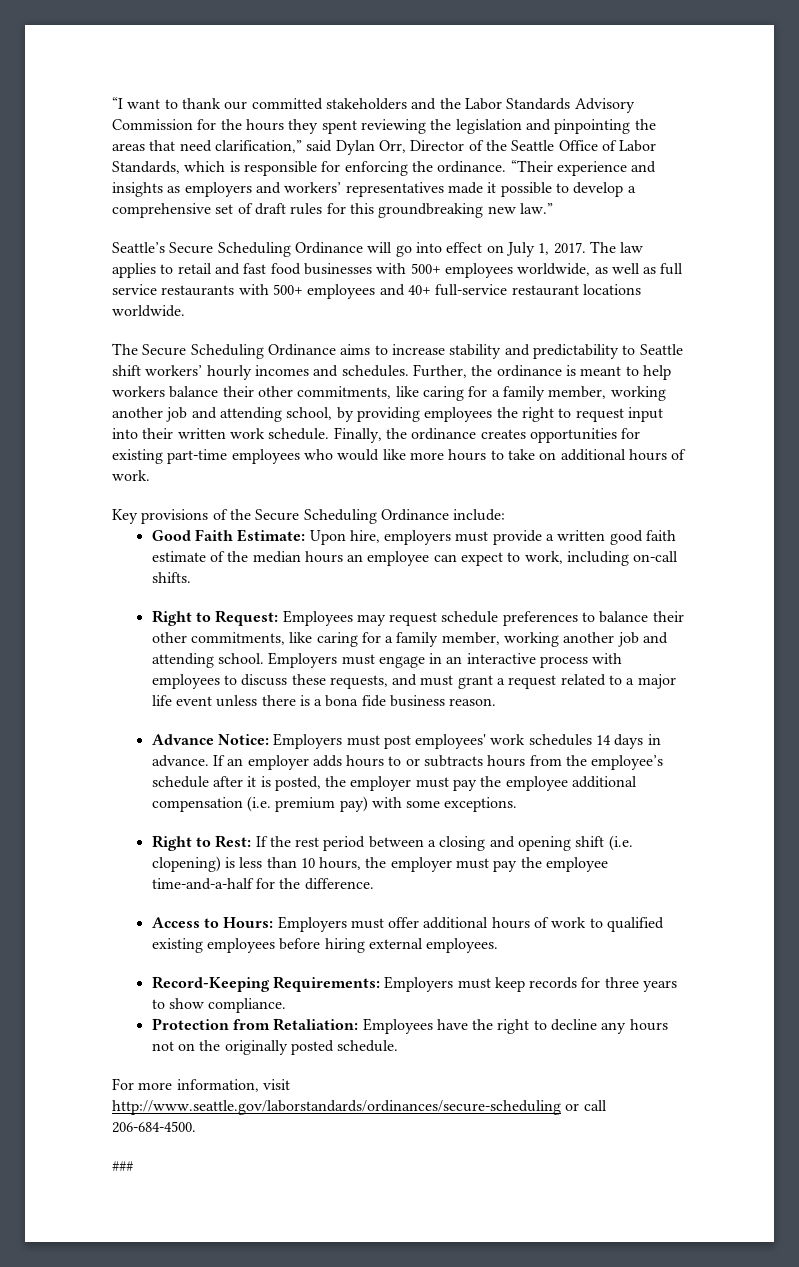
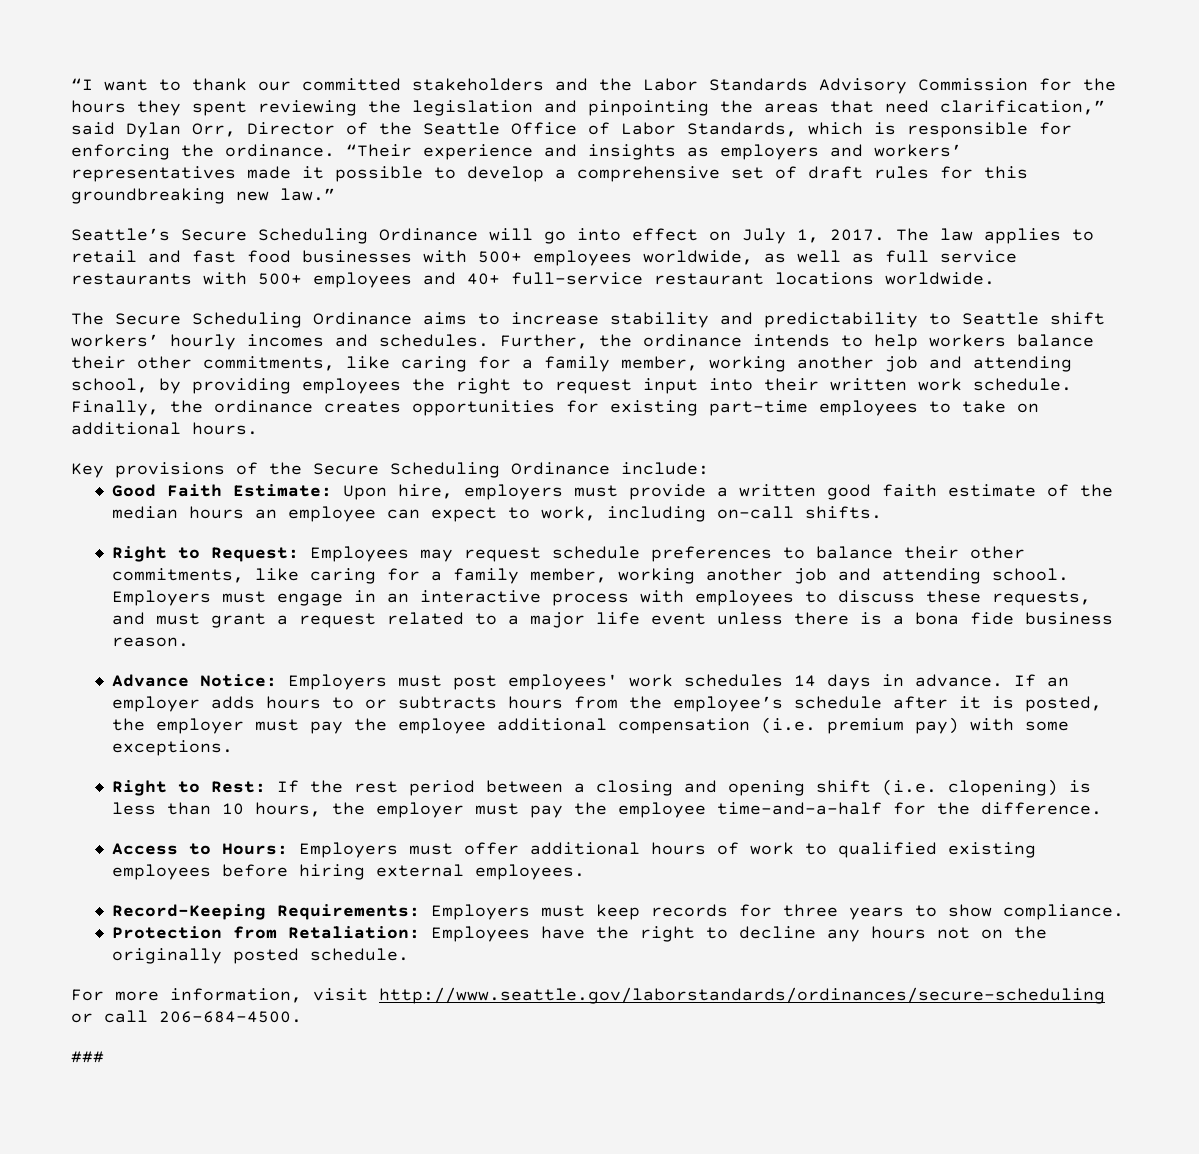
[565,365,622,376] is meant -> [753,334,830,347] intends
[303,449,487,461] who would like more hours -> (918, 408) none
[628,449,687,461] [112,470,150,481] hours of work. -> [192,422,258,435] hours.

